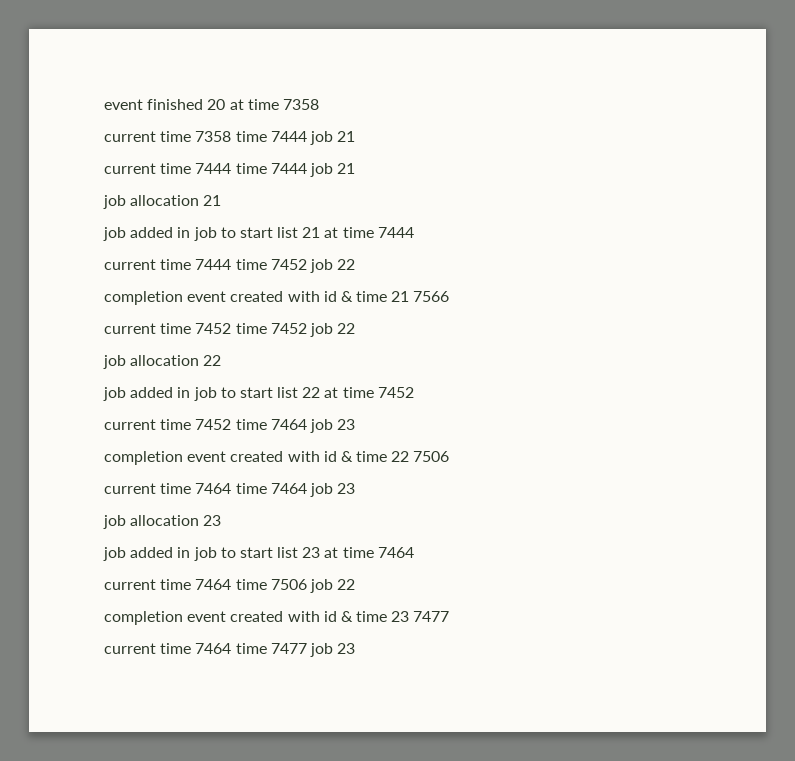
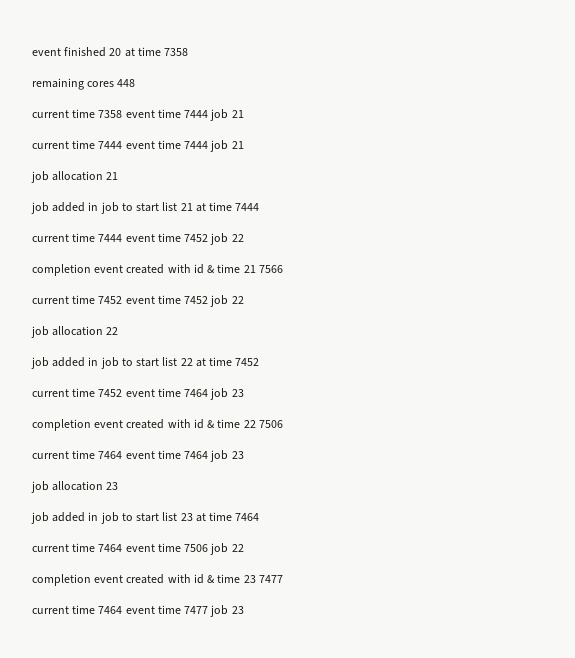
(319, 104) none -> [32,78,136,90] // remaining cores 448
(232, 136) none -> [125,110,155,118] event
(232, 168) none -> [125,141,155,149] event
(232, 264) none -> [125,234,155,242] event
(232, 328) none -> [125,296,155,304] event
(232, 424) none -> [125,389,155,397] event
(232, 488) none -> [125,451,155,459] event
(232, 584) none -> [125,544,155,552] event
(232, 648) none -> [125,606,155,614] event

